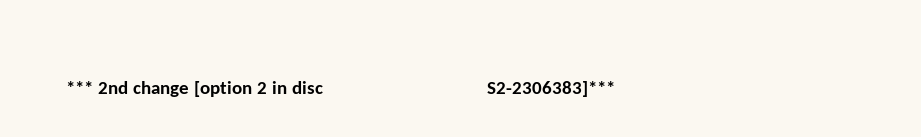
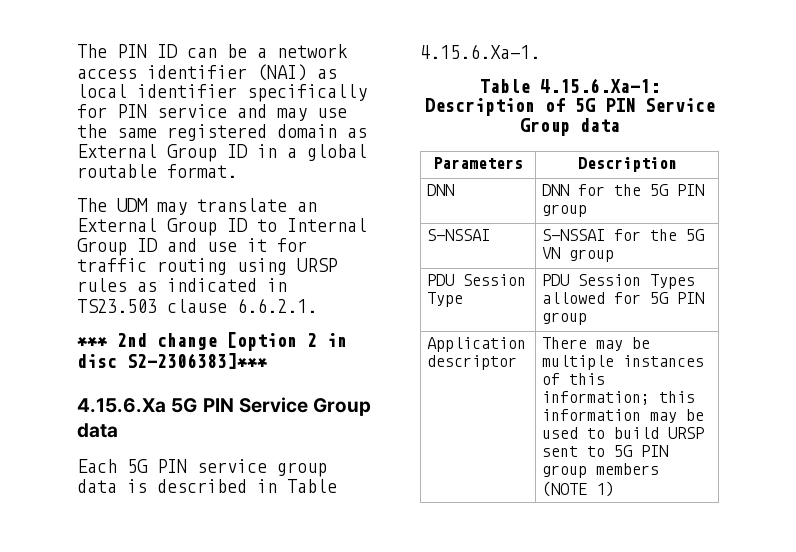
(66, 87) none -> [77,44,348,58] [77,64,337,81] [77,84,367,102] [77,104,347,121] [77,124,367,141] [77,144,367,162] [77,164,237,178] [77,198,317,215] [77,218,367,236] [77,238,307,256] [77,258,338,275] [77,278,287,292] [77,298,317,313] The PIN ID can be a network access identifier (NAI) as local identifier specifically for PIN service and may use the same registered domain as External Group ID in a global routable format. // The UDM may translate an External Group ID to Internal Group ID and use it for traffic routing using URSP rules as indicated in TS23.503 clause 6.6.2.1. //
(615, 89) none -> [77,397,372,416] [77,423,118,438] [77,459,327,477] [77,479,337,493] [420,44,540,59] [479,78,660,93] [424,98,715,116] [519,118,620,136] [433,157,523,169] [577,157,677,172] [427,184,455,196] [542,184,705,196] [542,204,588,217] [427,229,491,241] [542,229,705,241] [542,247,615,262] [427,274,527,286] [427,292,464,307] [542,274,696,289] [542,292,705,304] [542,312,588,325] [427,337,527,352] [427,355,518,370] [542,337,651,351] [542,355,705,370] [542,373,606,385] [542,391,696,405] [542,409,705,423] [542,427,705,439] [542,445,669,457] [542,463,660,478] [542,481,615,497] // 4.15.6.Xa 5G PIN Service Group data // Each 5G PIN service group data is described in Table 4.15.6.Xa-1. // Table 4.15.6.Xa-1: Description of 5G PIN Service Group data // Parameters | Description // DNN | DNN for the 5G PIN group // S-NSSAI | S-NSSAI for the 5G VN group // PDU Session Type | PDU Session Types allowed for 5G PIN group // Application descriptor | There may be multiple instances of this information; this information may be used to build URSP sent to 5G PIN group members (NOTE 1)

